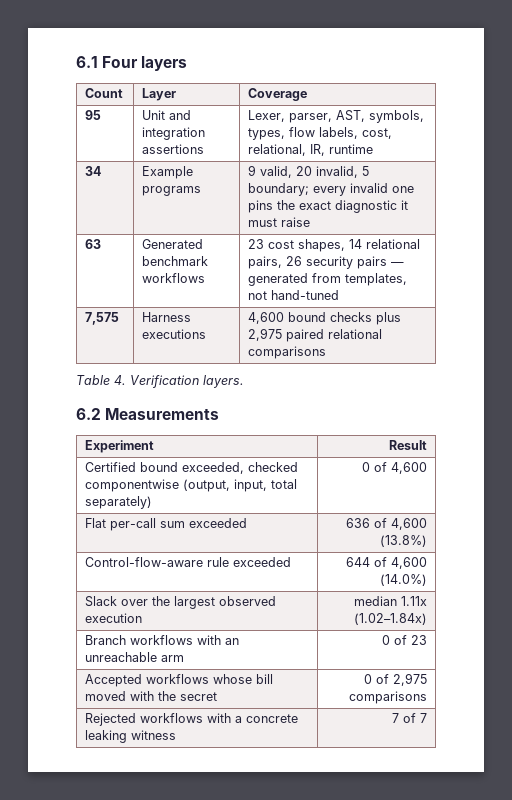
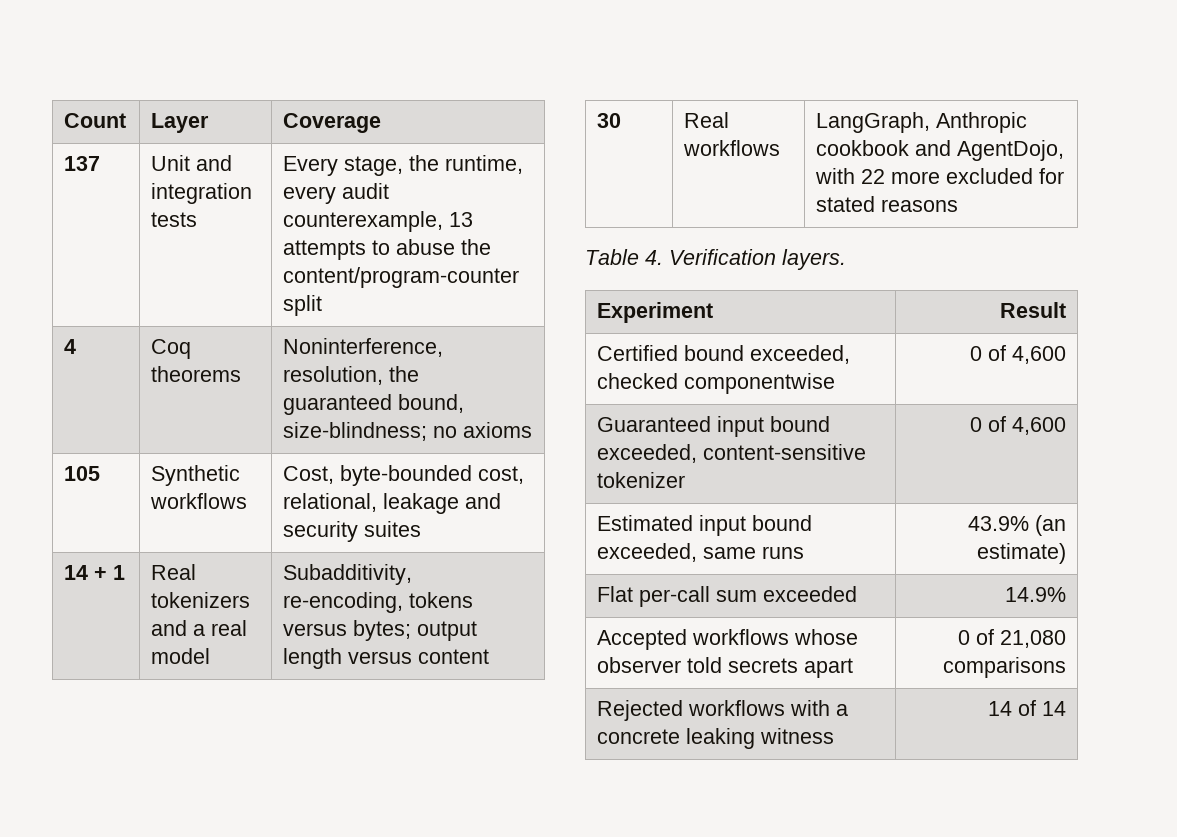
[76,56,188,71] 6.1 Four layers // -> (64, 120) none
[85,110,102,120] 95 -> [64,156,101,171] 137
[142,144,205,154] [248,110,425,123] [248,127,393,140] [248,144,374,156] [85,166,102,176] [142,166,194,179] [142,186,202,196] [248,165,370,178] [248,183,415,196] [248,200,409,213] [248,217,311,227] [85,239,102,249] [142,239,204,249] [142,256,209,266] [142,273,206,283] [248,239,421,252] [248,256,405,269] [248,273,408,286] [248,290,340,300] [85,312,120,325] [142,312,192,322] [142,329,207,339] [248,312,402,325] [248,328,383,342] [248,346,327,359] assertions | Lexer, parser, AST, symbols, types, flow labels, cost, relational, IR, runtime // 34 | Example programs | 9 valid, 20 invalid, 5 boundary; every invalid one pins the exact diagnostic it must raise // 63 | Generated benchmark workflows | 23 cost shapes, 14 relational pairs, 26 security pairs — generated from templates, not hand-tuned // 7,575 | Harness executions | 4,600 bound checks plus 2,975 paired relational comparisons -> [151,212,198,227] [283,155,524,176] [283,183,390,204] [283,211,474,232] [283,239,492,260] [283,267,520,288] [283,295,323,316] [64,339,77,354] [151,339,192,359] [151,366,242,382] [283,338,444,357] [283,366,420,385] [283,394,465,415] [283,422,533,441] [64,466,101,481] [151,465,241,486] [150,493,248,509] [283,465,525,486] [283,493,502,514] [283,521,422,542] [64,565,126,580] [151,564,197,580] [151,592,251,608] [151,620,248,636] [151,648,211,664] [283,564,413,585] [283,592,474,613] [283,620,478,641] [283,648,490,669] [597,113,622,128] [684,112,730,128] [683,140,781,156] [816,112,1028,133] [816,140,1065,161] [815,168,1065,184] [816,196,959,212] tests | Every stage, the runtime, every audit counterexample, 13 attempts to abuse the content/program-counter split // 4 | Coq theorems | Noninterference, resolution, the guaranteed bound, size-blindness; no axioms // 105 | Synthetic workflows | Cost, byte-bounded cost, relational, leakage and security suites // 14 + 1 | Real tokenizers and a real model | Subadditivity, re-encoding, tokens versus bytes; output length versus content // 30 | Real workflows | LangGraph, Anthropic cookbook and AgentDojo, with 22 more excluded for stated reasons
[76,408,220,420] // 6.2 Measurements -> (846, 259) none
[183,479,298,492] [85,496,153,509] [361,462,427,474] [85,518,248,531] [345,518,427,530] [379,535,427,547] [85,557,292,567] [345,557,427,569] [379,574,427,586] [85,596,277,609] [85,613,143,623] [353,596,427,606] [353,613,427,625] [85,635,240,645] [85,652,185,662] [381,635,427,645] [85,674,274,687] [85,691,218,701] [363,673,427,686] (output, input, total separately) | 0 of 4,600 // Flat per-call sum exceeded | 636 of 4,600 (13.8%) // Control-flow-aware rule exceeded | 644 of 4,600 (14.0%) // Slack over the largest observed execution | median 1.11x (1.02–1.84x) // Branch workflows with an unreachable arm | 0 of 23 // Accepted workflows whose bill moved with the secret | 0 of 2,975 -> [969,345,1066,364] [597,416,831,437] [597,444,867,463] [597,472,686,488] [969,416,1066,435] [597,515,813,536] [597,543,805,562] [967,515,1066,536] [976,543,1066,564] [597,586,858,607] [1004,587,1066,602] [597,629,859,650] [597,657,854,678] [957,629,1066,648] | 0 of 4,600 // Guaranteed input bound exceeded, content-sensitive tokenizer | 0 of 4,600 // Estimated input bound exceeded, same runs | 43.9% (an estimate) // Flat per-call sum exceeded | 14.9% // Accepted workflows whose observer told secrets apart | 0 of 21,080
[391,713,427,723] 7 of 7 -> [987,700,1066,716] 14 of 14

